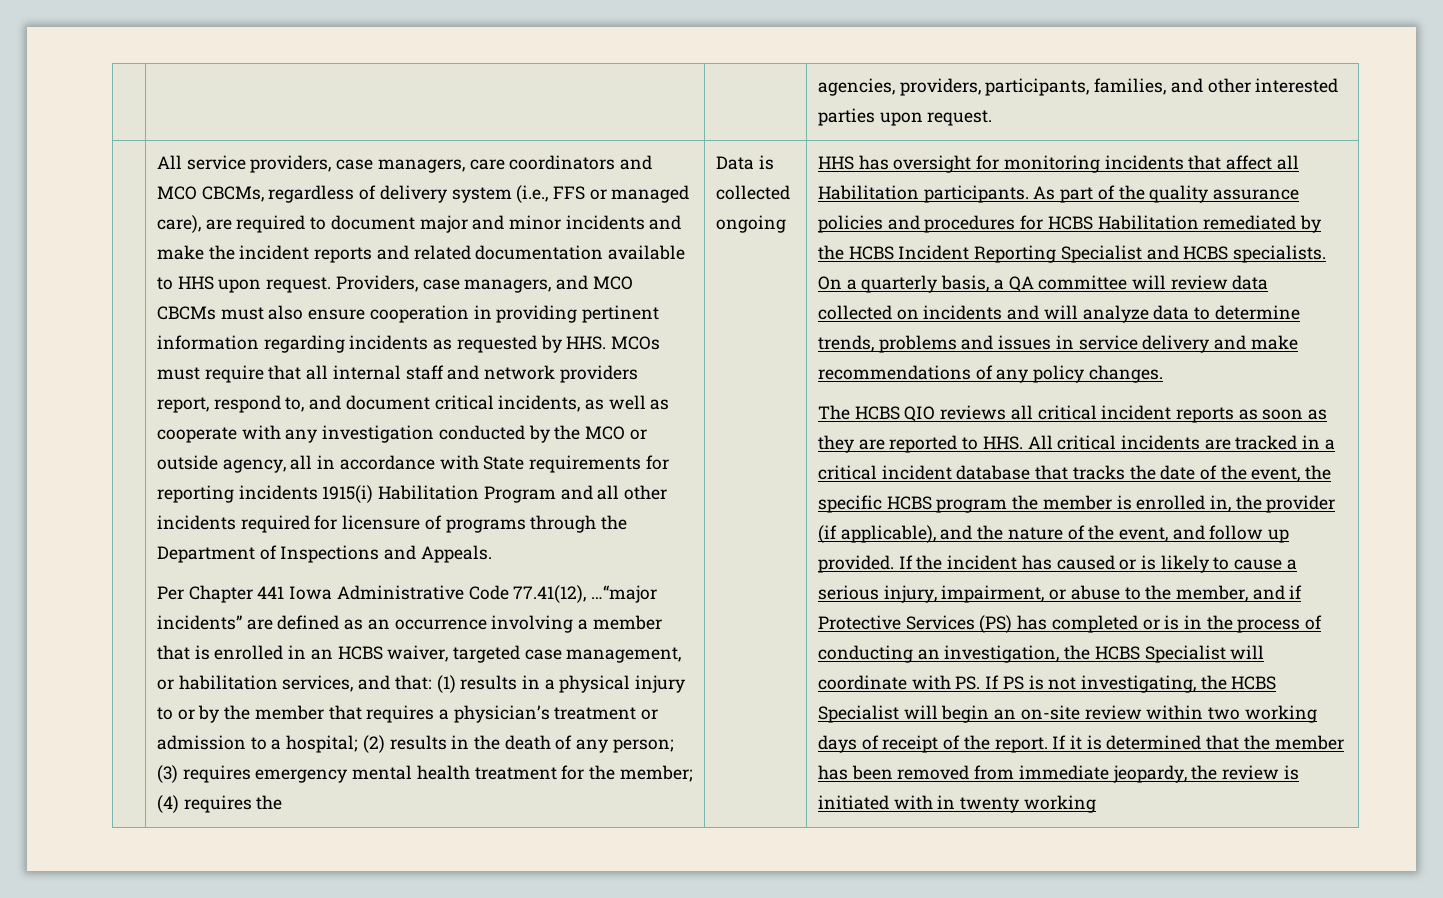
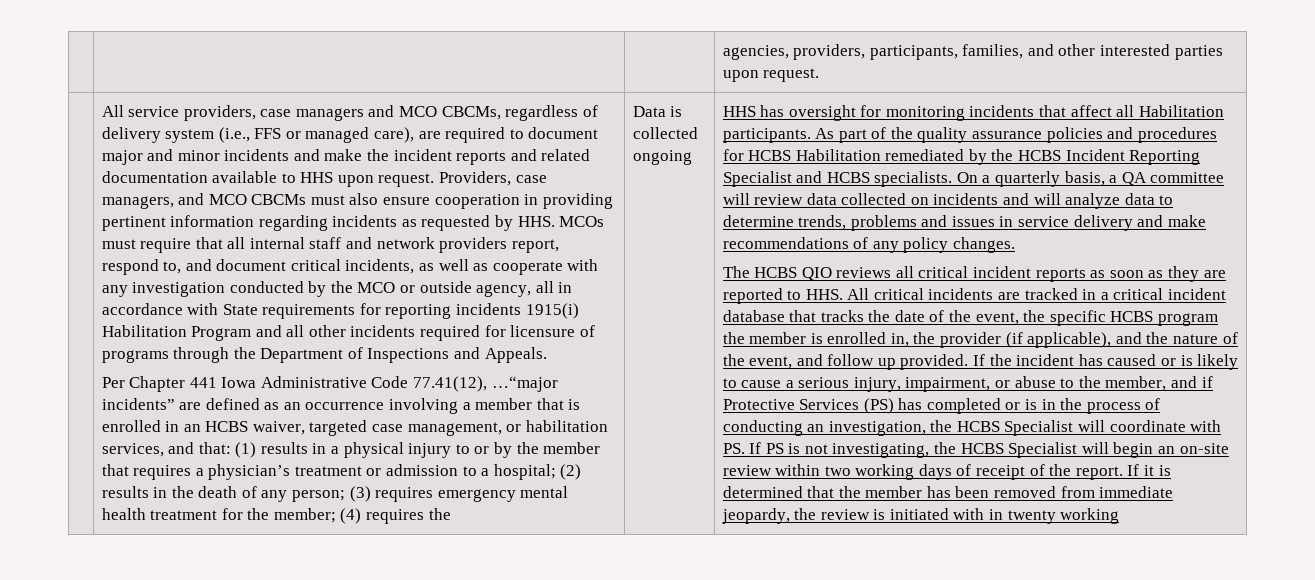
[377,155,616,173] managers, care coordinators -> [295,108,364,121] managers

